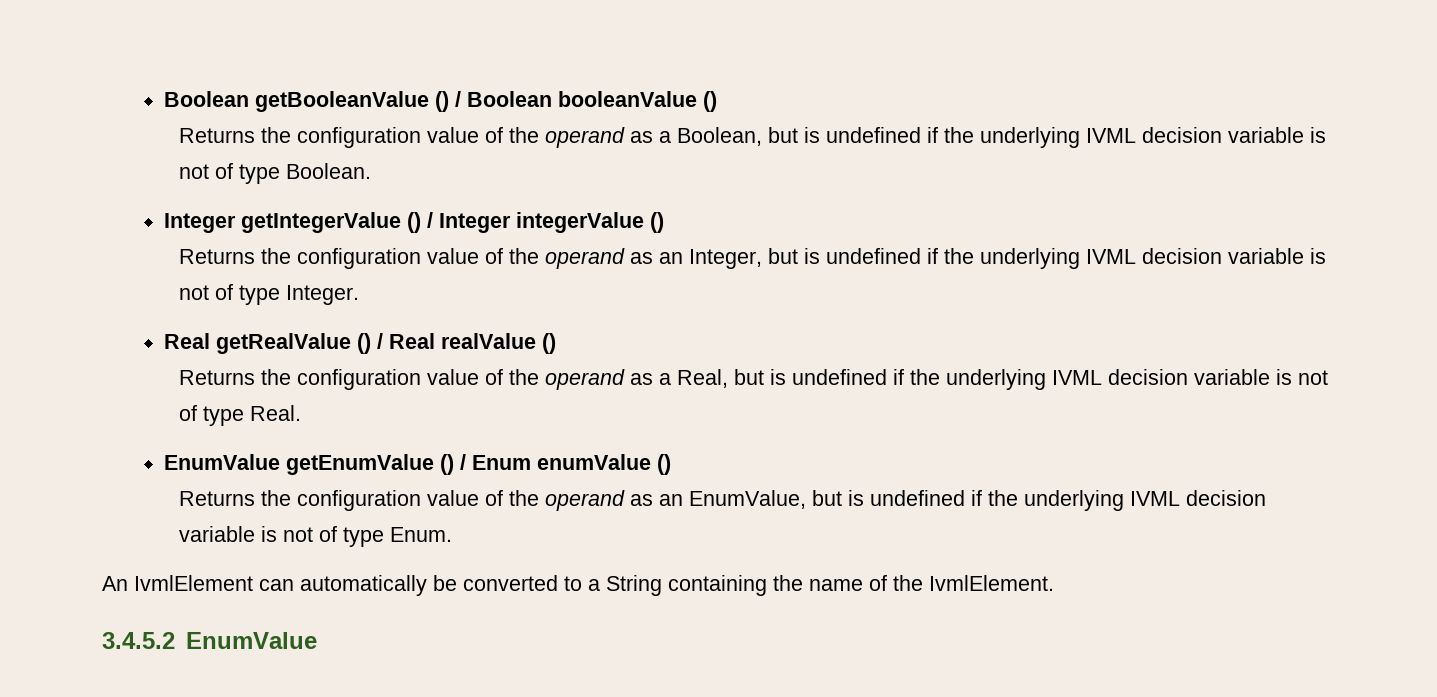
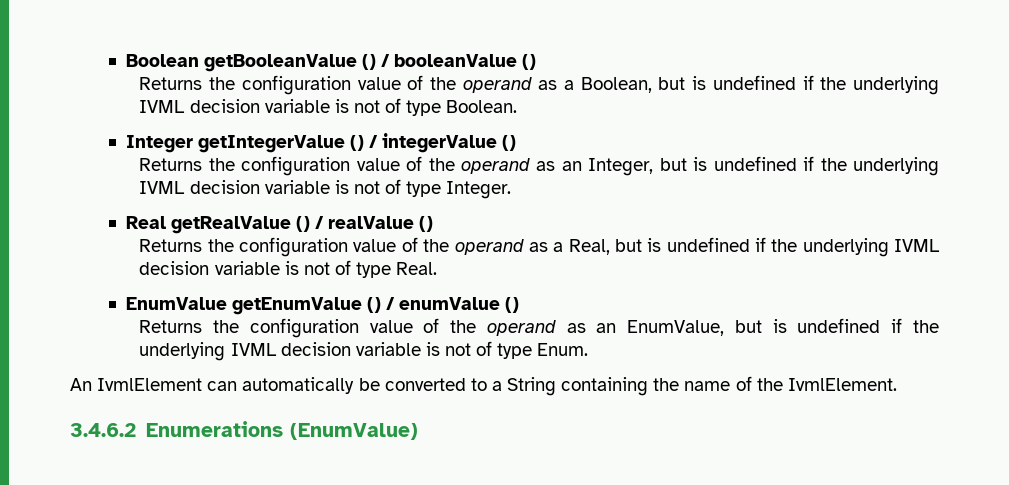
[467,91,553,107] Boolean -> (390, 60) none
[439,213,512,233] Integer -> (378, 141) none
[389,333,436,349] Real -> (324, 222) none
[472,455,532,470] Enum -> (395, 303) none
[102,632,317,649] 3.4.5.2 EnumValue -> [70,421,418,440] 3.4.6.2 Enumerations (EnumValue)

